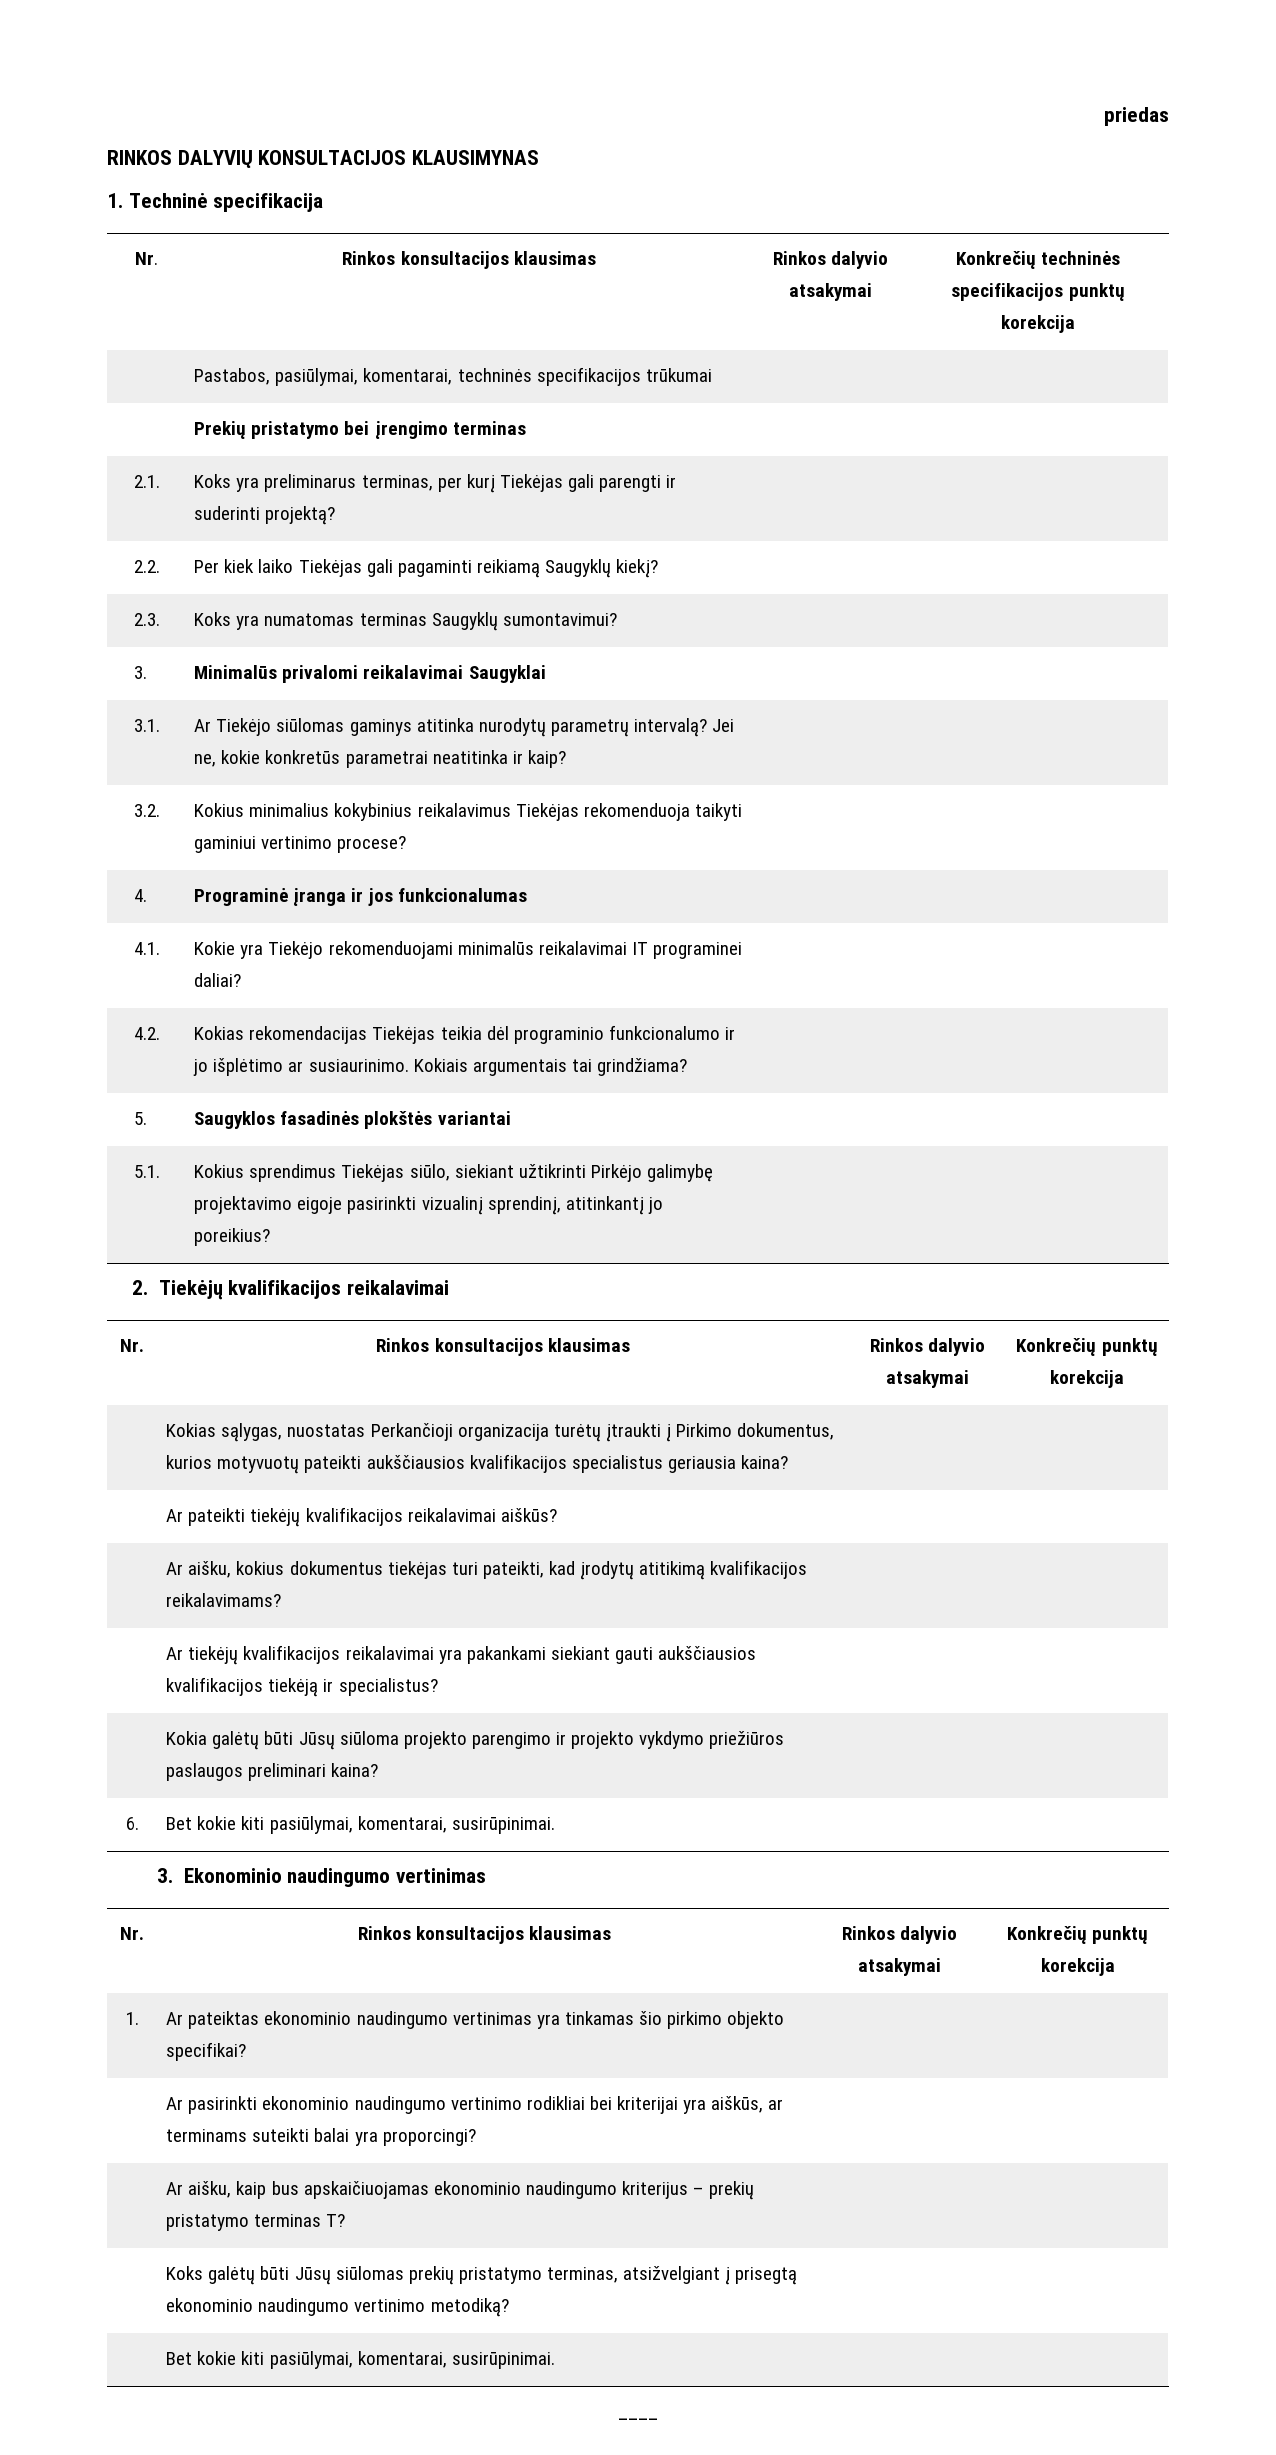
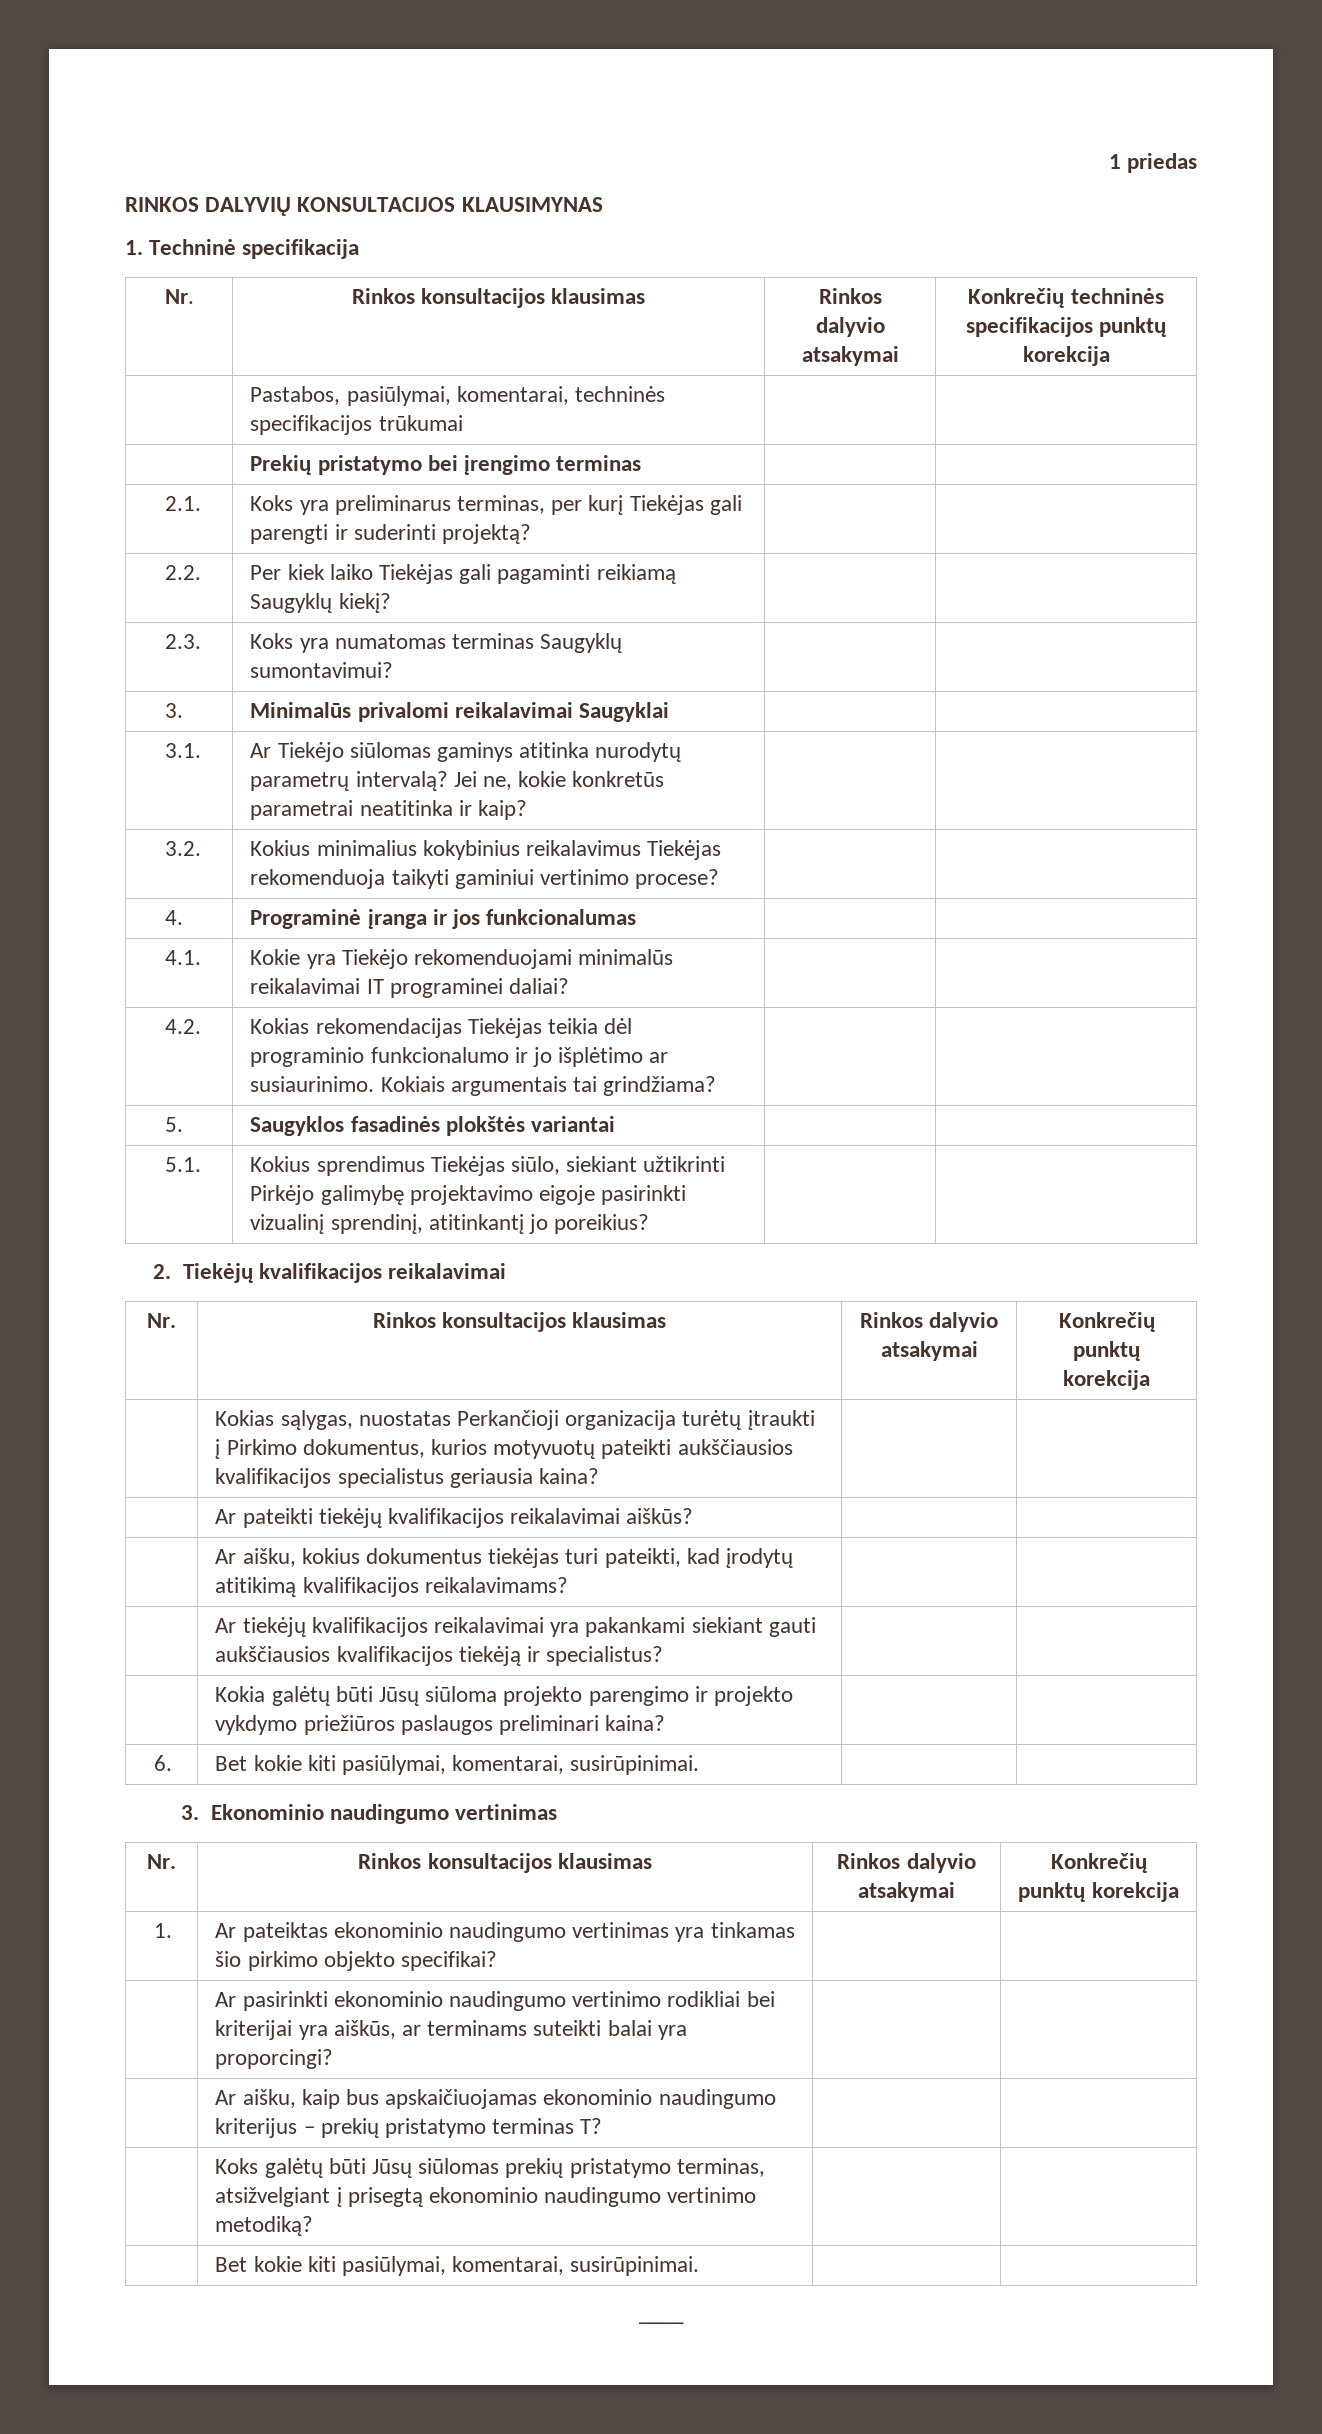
(1104, 116) none -> [1108,154,1121,169] 1

